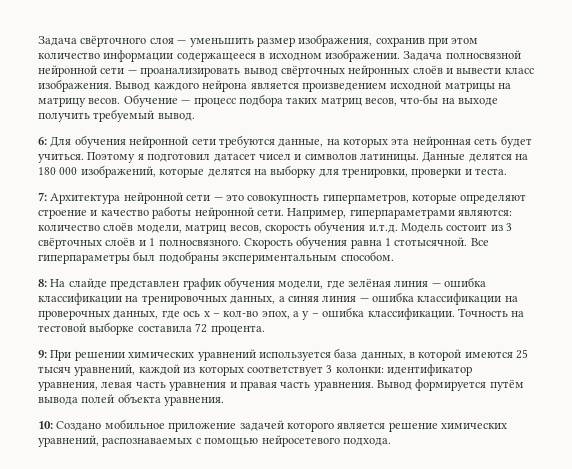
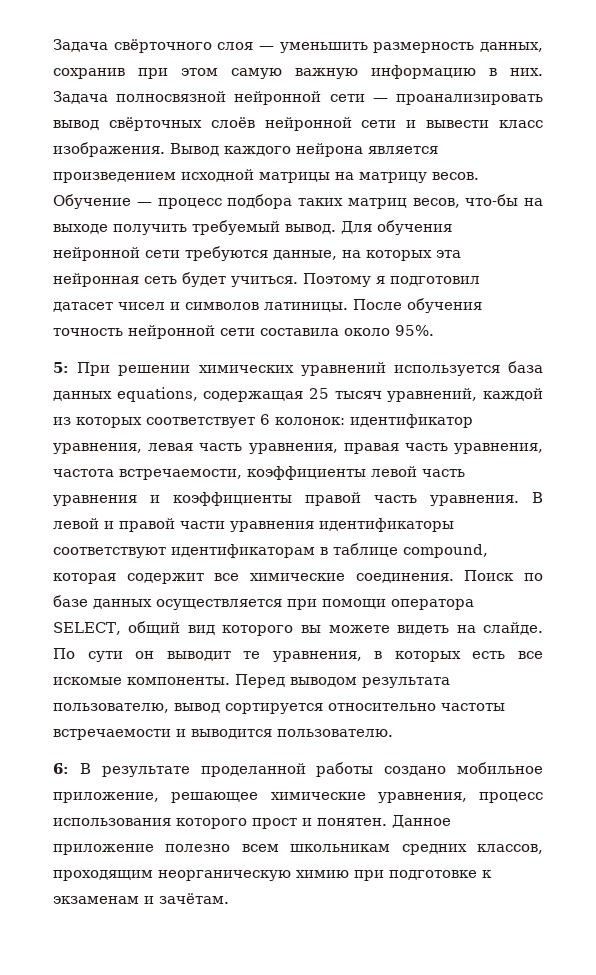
[256,34,373,47] размер изображения, -> [373,42,543,53] размерность данных,
[38,49,400,62] количество информации содержащееся в исходном изображении. -> [231,65,543,79] самую важную информацию в них.
[348,65,443,77] нейронных слоёв -> [210,117,397,131] слоёв нейронной сети
[38,137,47,145] // 6: -> (336, 229) none
[422,151,529,162] [38,165,508,178] [38,192,527,204] [38,206,512,219] [38,221,513,234] [38,236,489,249] [38,251,394,264] [38,277,487,290] [38,292,518,305] [38,307,525,320] [38,322,265,335] [38,350,47,358] Данные делятся на 180 000 изображений, которые делятся на выборку для тренировки, проверки и теста. // 7: Архитектура нейронной сети — это совокупность гиперпаметров, которые определяют строение и качество работы нейронной сети. Например, гиперпараметрами являются: количество слоёв модели, матриц весов, скорость обучения и.т.д. Модель состоит из 3 свёрточных слоёв и 1 полносвязного. Скорость обучения равна 1 стотысячной. Все гиперпараметры был подобраны экспериментальным способом. // 8: На слайде представлен график обучения модели, где зелёная линия — ошибка классификации на тренировочных данных, а синяя линия — ошибка классификации на проверочных данных, где ось x – кол-во эпох, а y – ошибка классификации. Точность на тестовой выборке составила 72 процента. // 9: -> [353,298,482,313] [53,325,434,339] [53,362,69,373] После обучения точность нейронной сети составила около 95%. // 5:
[360,349,513,361] данных, в которой имеются -> [53,387,304,402] данных equations, содержащая
[326,365,384,373] 3 колонки: -> [260,414,345,425] 6 колонок:
[169,379,524,391] [38,393,225,406] [38,419,507,432] [38,435,391,447] уравнения и правая часть уравнения. Вывод формируется путём вывода полей объекта уравнения. // 10: Создано мобильное приложение задачей которого является решение химических уравнений, распознаваемых с помощью нейросетевого подхода. -> [248,443,543,454] [53,466,465,480] [53,492,543,506] [53,518,454,532] [53,543,488,558] [53,570,543,584] [53,595,474,610] [53,621,543,636] [53,648,543,662] [53,674,450,688] [53,703,505,714] [53,729,393,740] [53,762,543,777] [53,792,543,803] [53,815,451,829] [53,844,543,855] [53,870,492,881] [53,893,229,904] уравнения, правая часть уравнения, частота встречаемости, коэффициенты левой часть уравнения и коэффициенты правой часть уравнения. В левой и правой части уравнения идентификаторы соответствуют идентификаторам в таблице compound, которая содержит все химические соединения. Поиск по базе данных осуществляется при помощи оператора SELECT, общий вид которого вы можете видеть на слайде. По сути он выводит те уравнения, в которых есть все искомые компоненты. Перед выводом результата пользователю, вывод сортируется относительно частоты встречаемости и выводится пользователю. // 6: В результате проделанной работы создано мобильное приложение, решающее химические уравнения, процесс использования которого прост и понятен. Данное приложение полезно всем школьникам средних классов, проходящим неорганическую химию при подготовке к экзаменам и зачётам.

